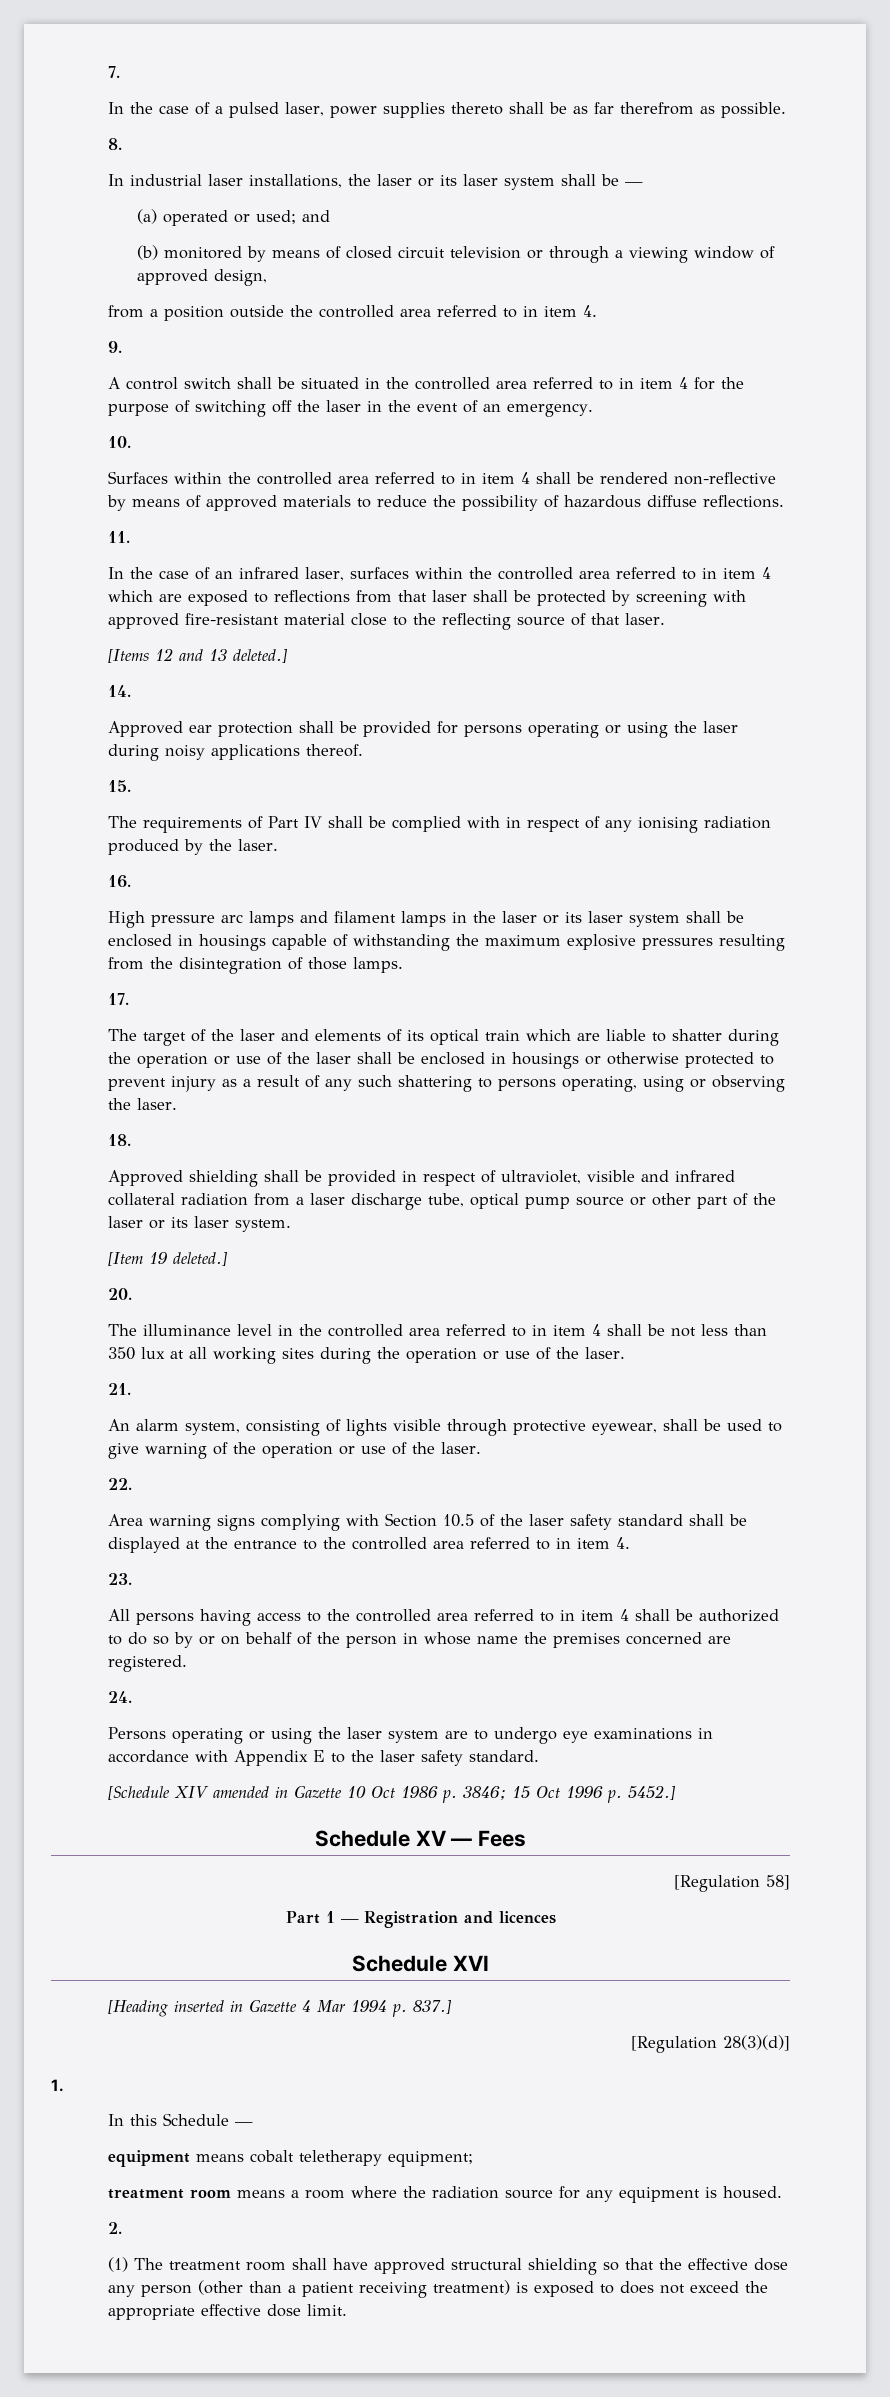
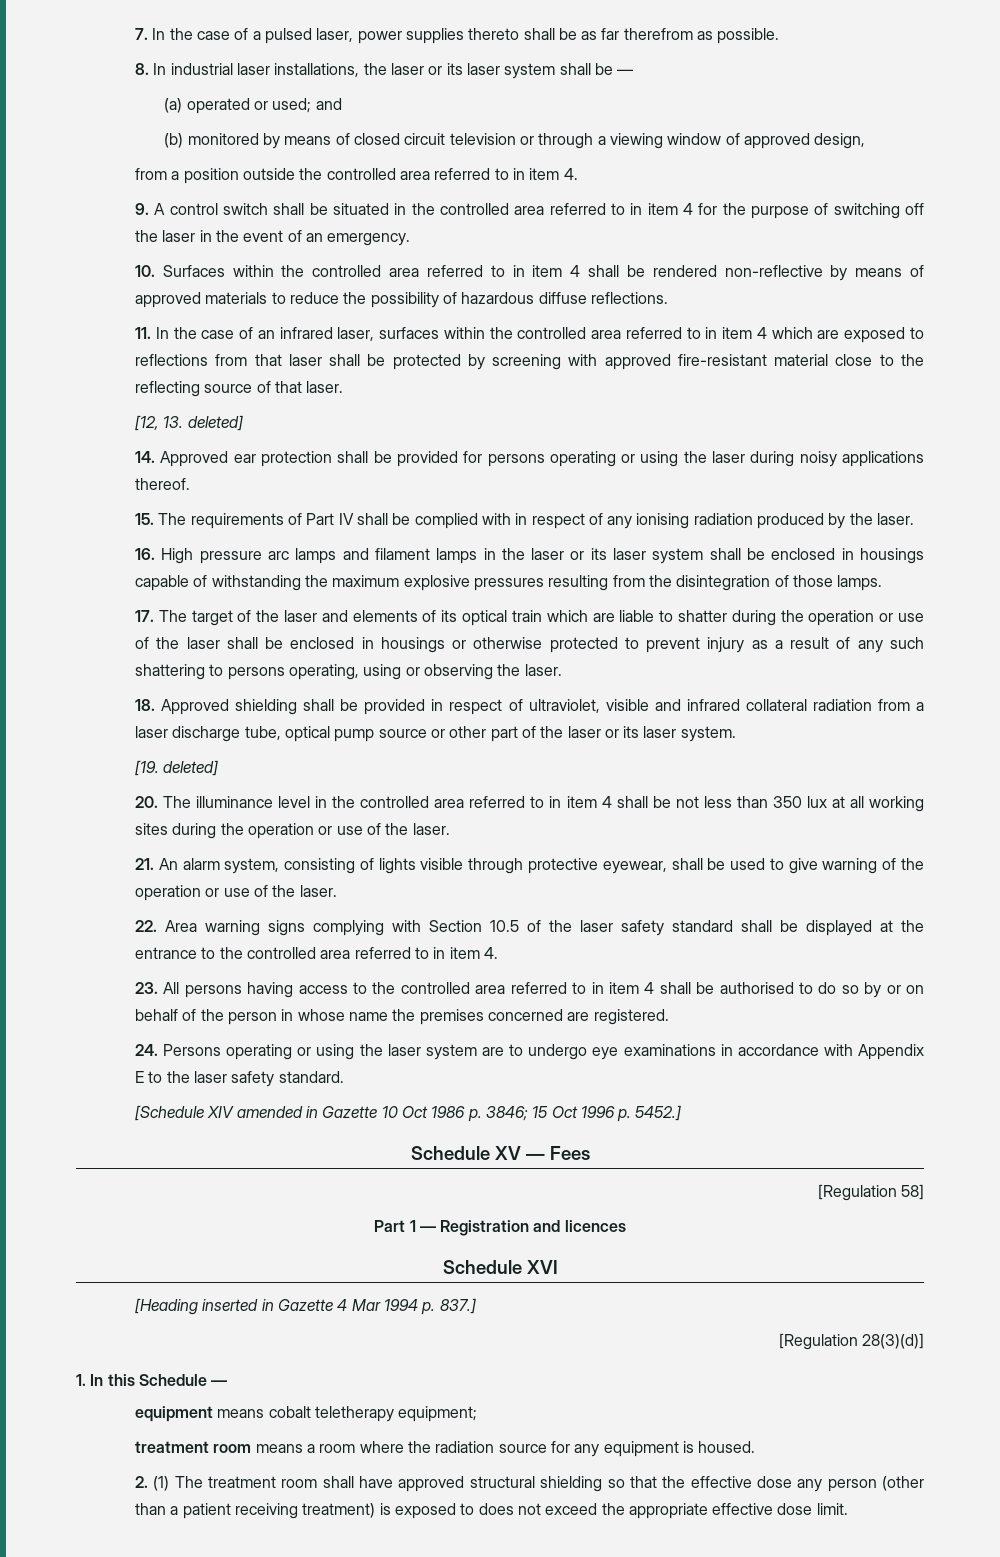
(121, 72) // -> (148, 34) none
(123, 144) // -> (149, 69) none
(123, 347) // -> (149, 209) none
(132, 442) // -> (155, 271) none
(131, 537) // -> (151, 333) none
[108,648,289,663] [Items 12 and 13 deleted.] -> [134,415,243,431] [12, 13. deleted]
(132, 691) // -> (155, 457) none
(132, 786) // -> (154, 519) none
(132, 881) // -> (155, 554) none
(130, 999) // -> (154, 616) none
(132, 1140) // -> (155, 705) none
[108,1251,229,1266] [Item 19 deleted.] -> [134,760,219,776] [19. deleted]
(133, 1294) // -> (158, 802) none
(132, 1389) // -> (154, 864) none
(133, 1484) // -> (157, 926) none
(133, 1579) // -> (158, 988) none
[699,1609,780,1622] authorized -> [719,982,794,994] authorised
(133, 1697) // -> (158, 1050) none
(64, 2085) // -> (86, 1380) none
(123, 2228) // -> (148, 1482) none

